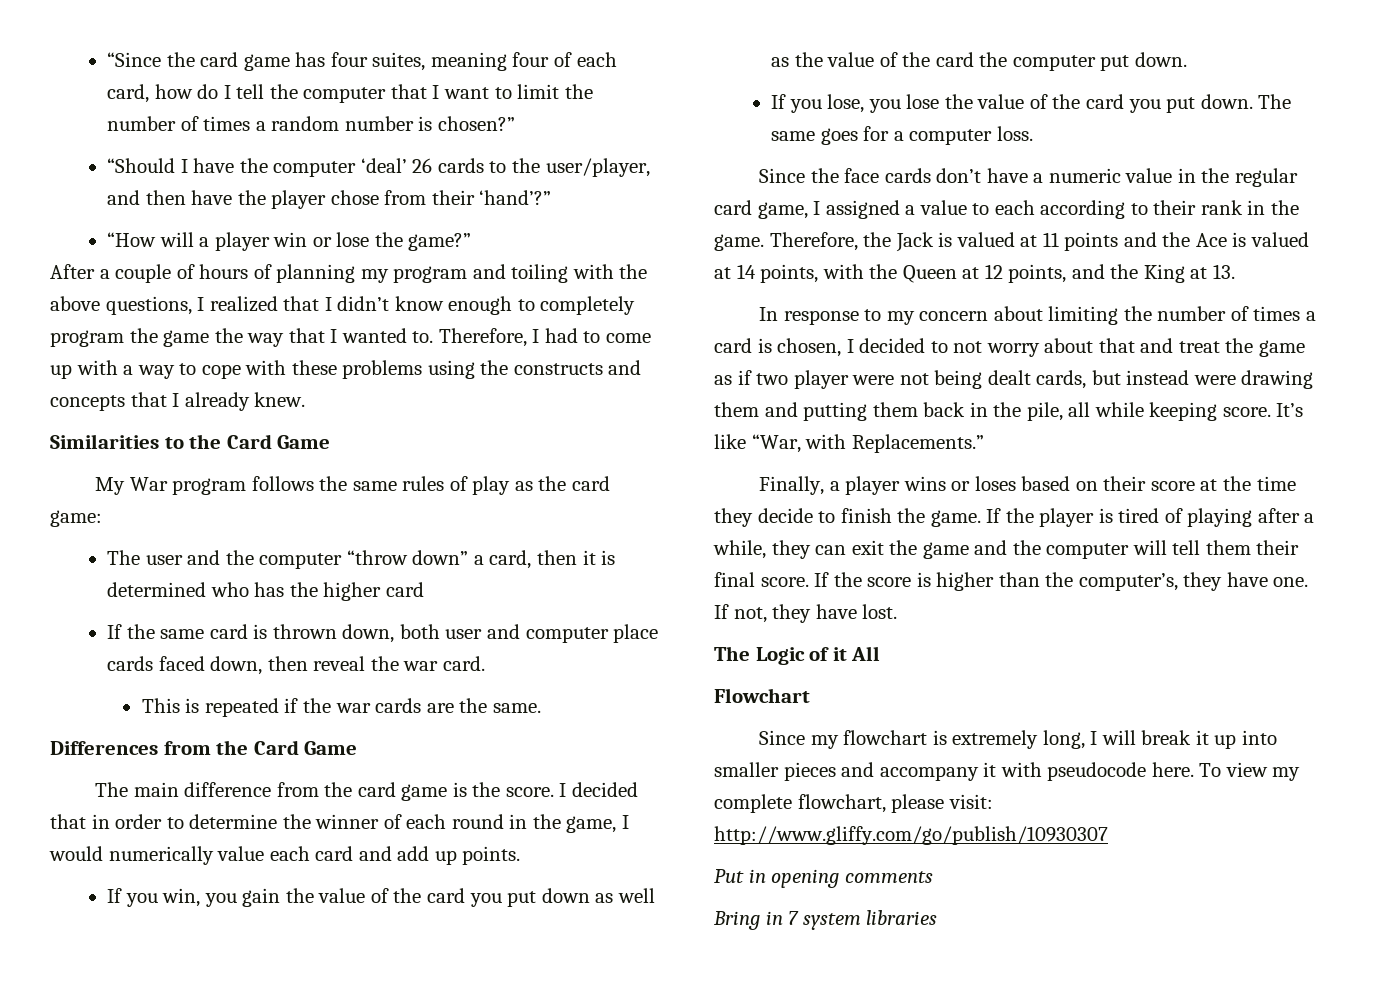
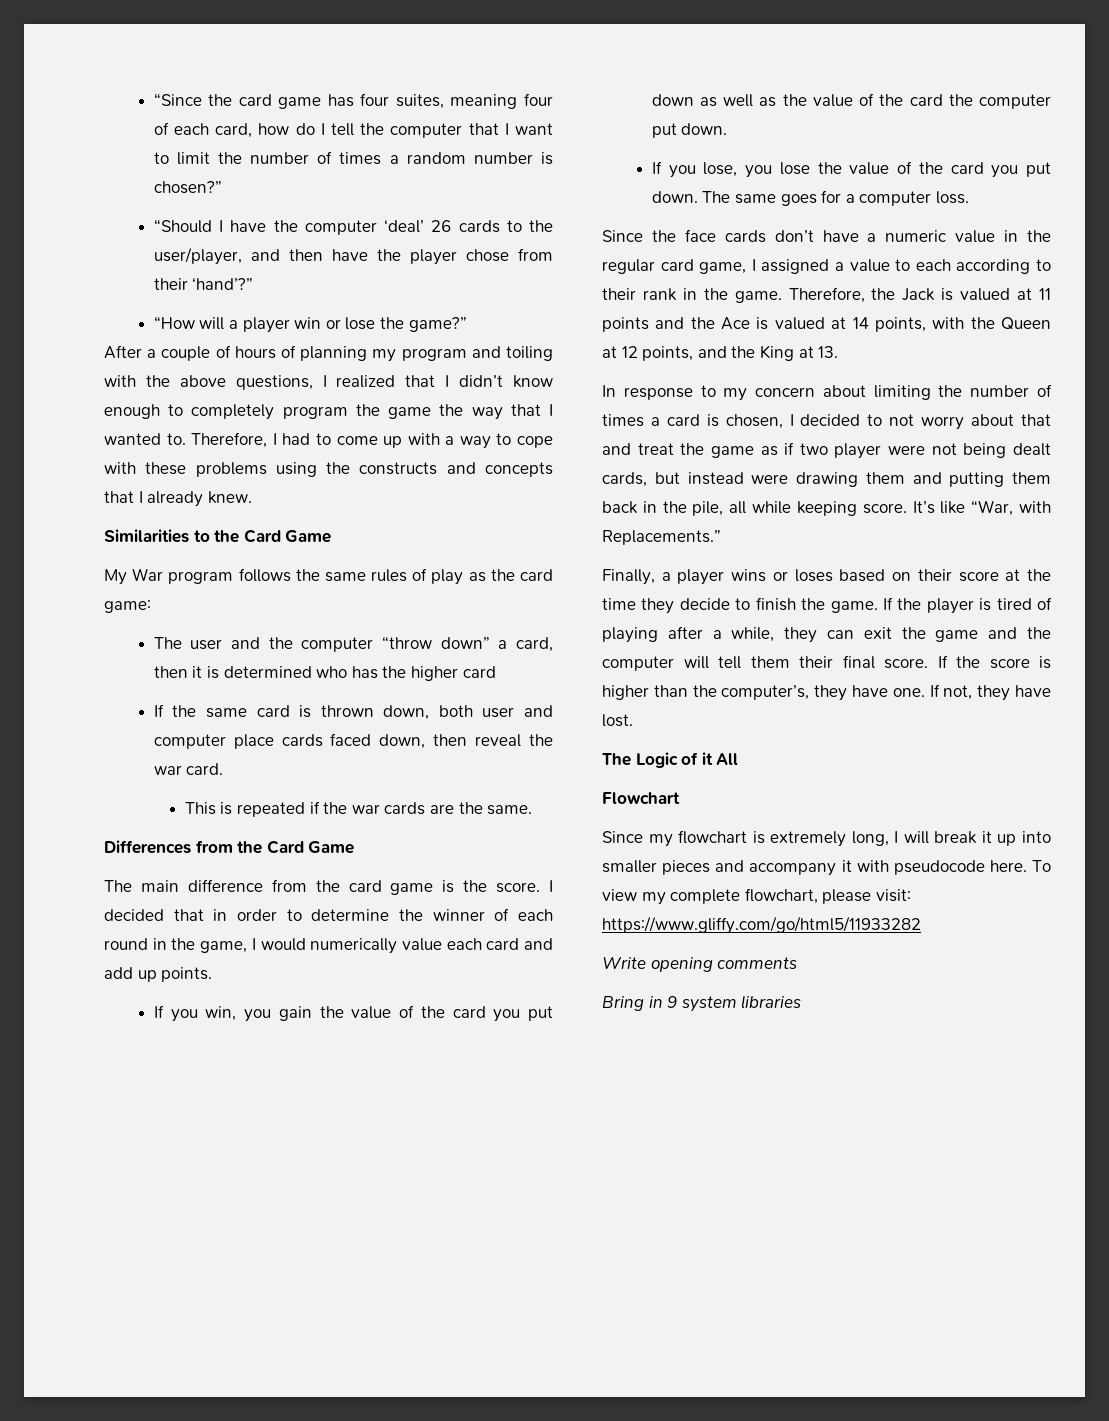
[714,826,1108,845] [714,869,766,883] http://www.gliffy.com/go/publish/10930307 // Put in -> [602,916,921,934] [602,957,646,969] https://www.gliffy.com/go/html5/11933282 // Write
[788,911,800,925] 7 -> [667,996,678,1008] 9

